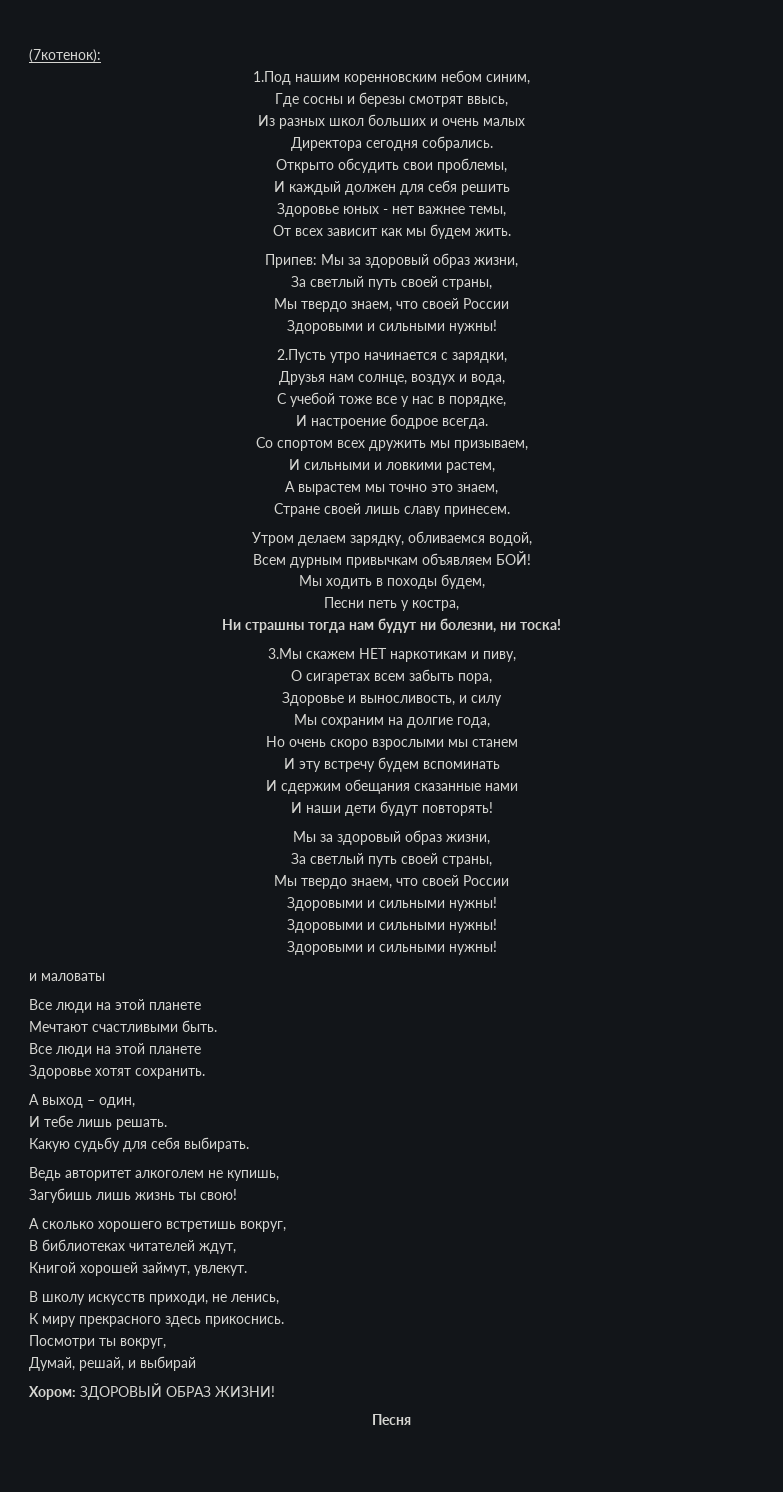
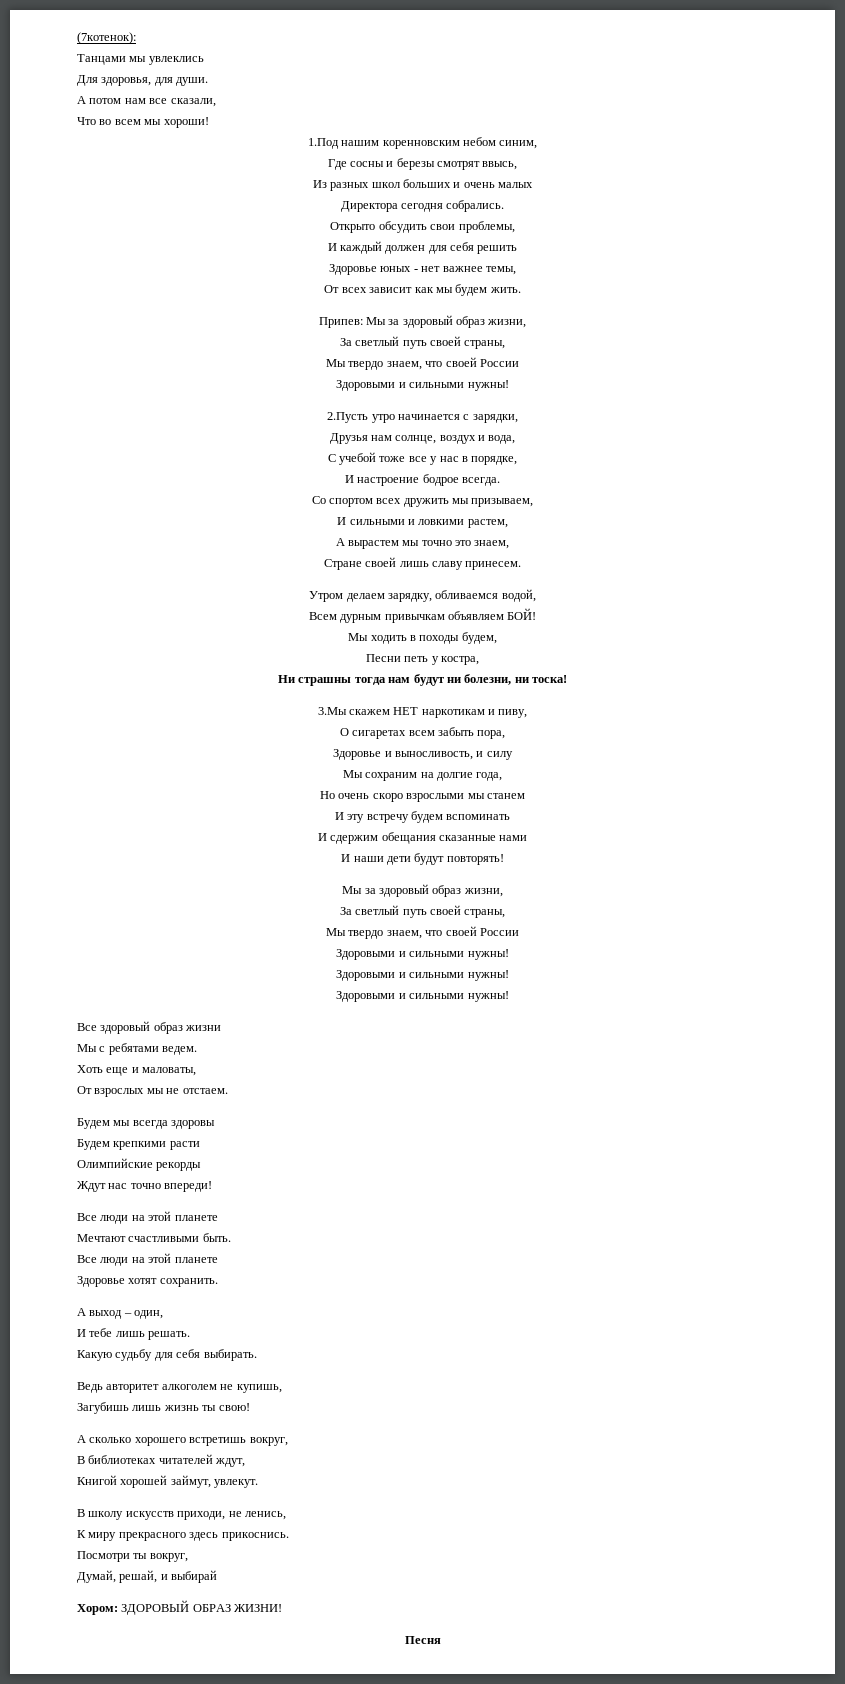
(101, 56) none -> [77,54,204,65] [77,75,209,86] [77,96,216,107] [77,117,209,128] // Танцами мы увлеклись // Для здоровья, для души. // А потом нам все сказали, // Что во всем мы хороши!
[29,973,105,981] и маловаты -> [77,1021,222,1034] [77,1043,198,1055] [77,1065,197,1076] [77,1086,228,1097] [77,1118,216,1129] [77,1139,200,1150] [77,1158,202,1171] [77,1181,213,1192] Все здоровый образ жизни // Мы с ребятами ведем. // Хоть еще и маловаты, // От взрослых мы не отстаем. // Будем мы всегда здоровы // Будем крепкими расти // Олимпийские рекорды // Ждут нас точно впереди!

